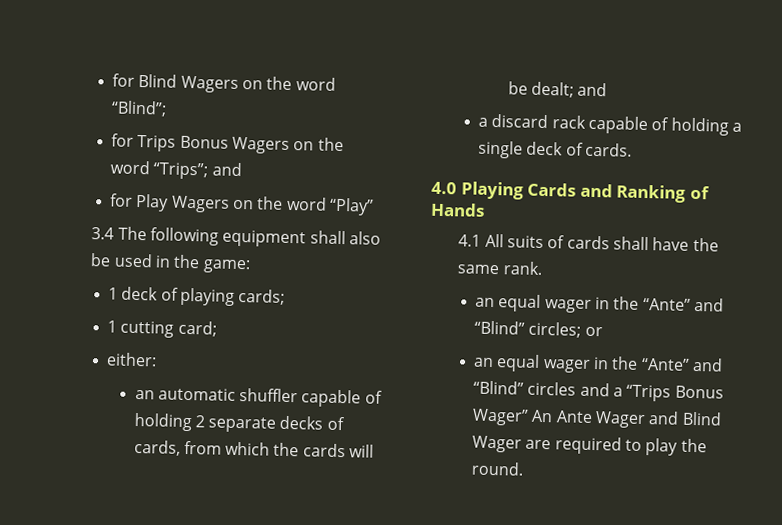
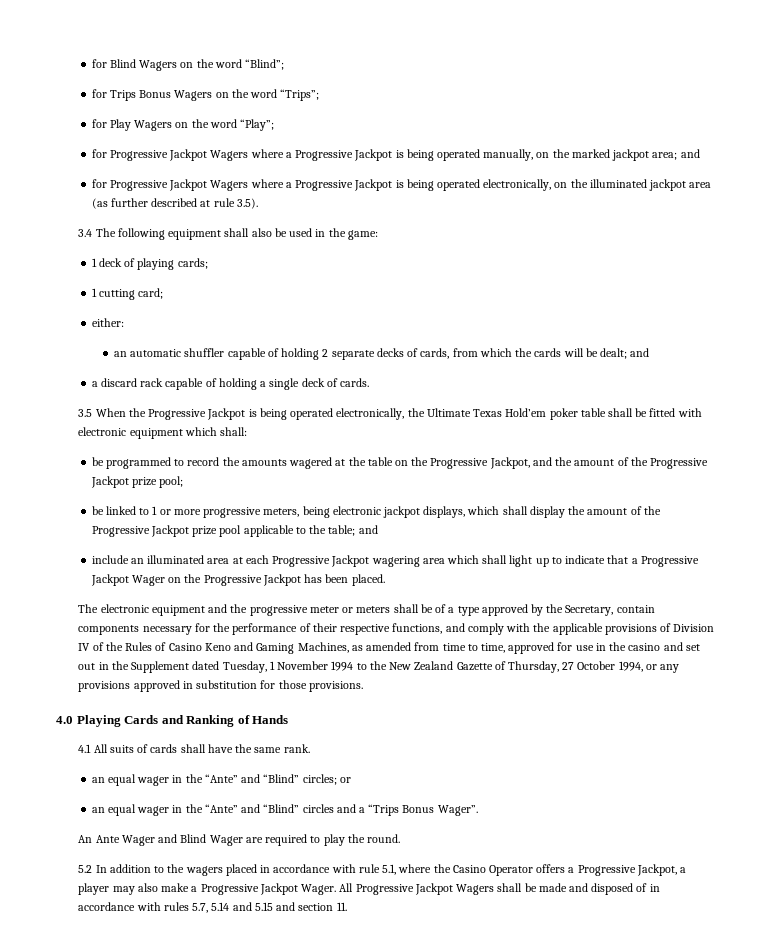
[211,162,242,177] and -> (320, 95) none
[328,197,374,216] “Play” -> [240,119,275,131] [91,149,700,161] [91,179,712,191] [91,198,258,209] “Play”; // for Progressive Jackpot Wagers where a Progressive Jackpot is being operated manually, on the marked jackpot area; and // for Progressive Jackpot Wagers where a Progressive Jackpot is being operated electronically, on the illuminated jackpot area (as further described at rule 3.5).
(633, 149) none -> [78,408,702,420] [78,427,248,439] [91,457,709,469] [90,476,184,488] [91,506,661,518] [91,525,378,537] [91,555,699,567] [90,574,385,586] [78,604,655,616] [78,623,715,635] [78,642,700,654] [78,661,680,673] [78,680,363,692] // 3.5 When the Progressive Jackpot is being operated electronically, the Ultimate Texas Hold’em poker table shall be fitted with electronic equipment which shall: // be programmed to record the amounts wagered at the table on the Progressive Jackpot, and the amount of the Progressive Jackpot prize pool; // be linked to 1 or more progressive meters, being electronic jackpot displays, which shall display the amount of the Progressive Jackpot prize pool applicable to the table; and // include an illuminated area at each Progressive Jackpot wagering area which shall light up to indicate that a Progressive Jackpot Wager on the Progressive Jackpot has been placed. // The electronic equipment and the progressive meter or meters shall be of a type approved by the Secretary, contain components necessary for the performance of their respective functions, and comply with the applicable provisions of Division IV of the Rules of Casino Keno and Gaming Machines, as amended from time to time, approved for use in the casino and set out in the Supplement dated Tuesday, 1 November 1994 to the New Zealand Gazette of Thursday, 27 October 1994, or any provisions approved in substitution for those provisions.
[472,408,530,426] Wager” -> [437,805,478,816] Wager”. //
(525, 468) none -> [78,864,687,876] [78,883,660,895] [78,902,347,913] // 5.2 In addition to the wagers placed in accordance with rule 5.1, where the Casino Operator offers a Progressive Jackpot, a player may also make a Progressive Jackpot Wager. All Progressive Jackpot Wagers shall be made and disposed of in accordance with rules 5.7, 5.14 and 5.15 and section 11.

